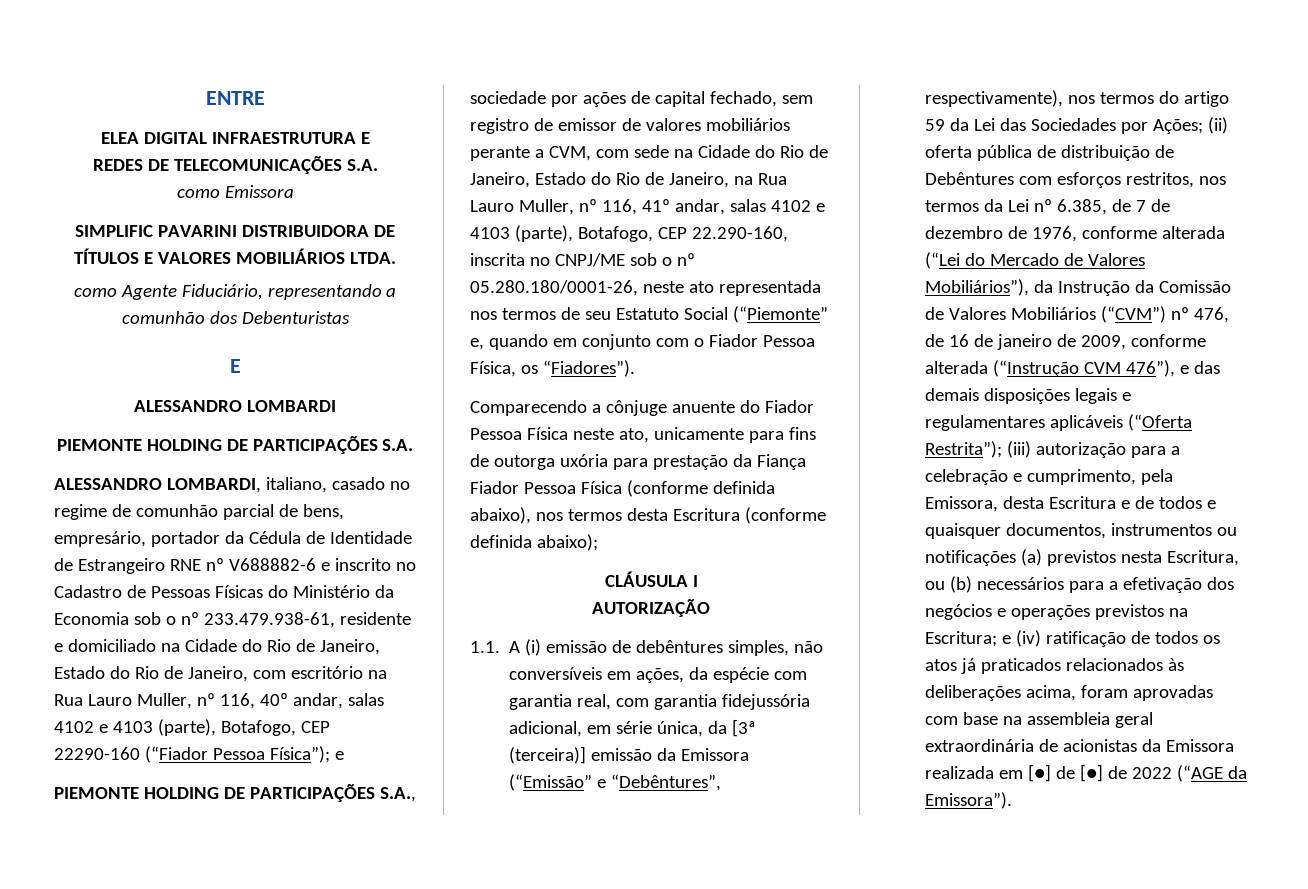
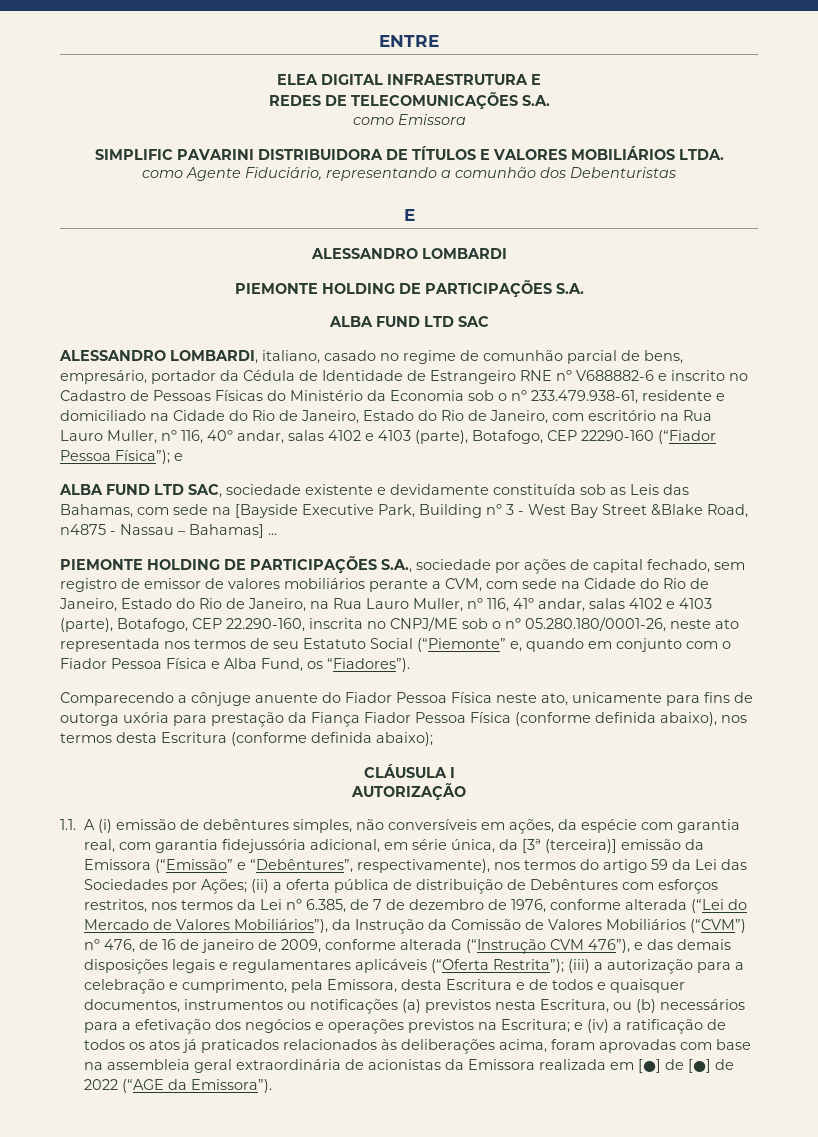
(414, 445) none -> [328,316,489,327] // ALBA FUND LTD SAC
(344, 755) none -> [59,484,689,498] [60,504,748,518] [60,524,277,538] // ALBA FUND LTD SAC, sociedade existente e devidamente constituída sob as Leis das Bahamas, com sede na [Bayside Executive Park, Building nº 3 - West Bay Street &Blake Road, n4875 - Nassau – Bahamas] ...
[470,361,516,377] Física, -> [166,658,303,672] Física e Alba Fund,
(1229, 125) none -> [272,882,282,890] a
(1032, 449) none -> [593,962,603,970] a
(1042, 638) none -> [612,1022,622,1030] a

